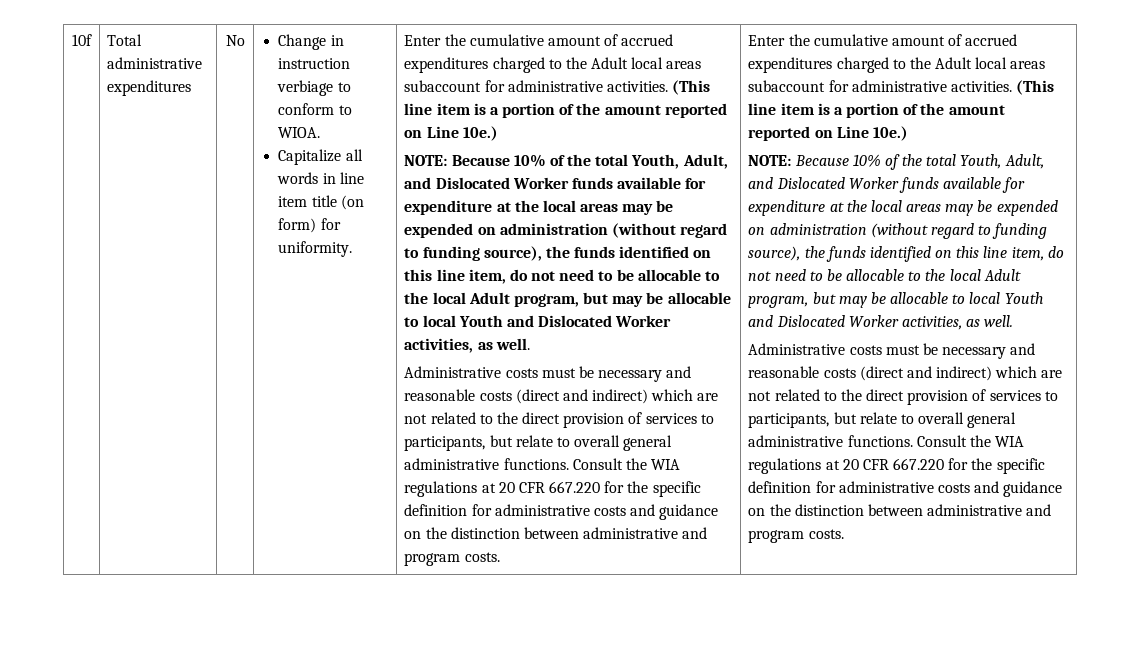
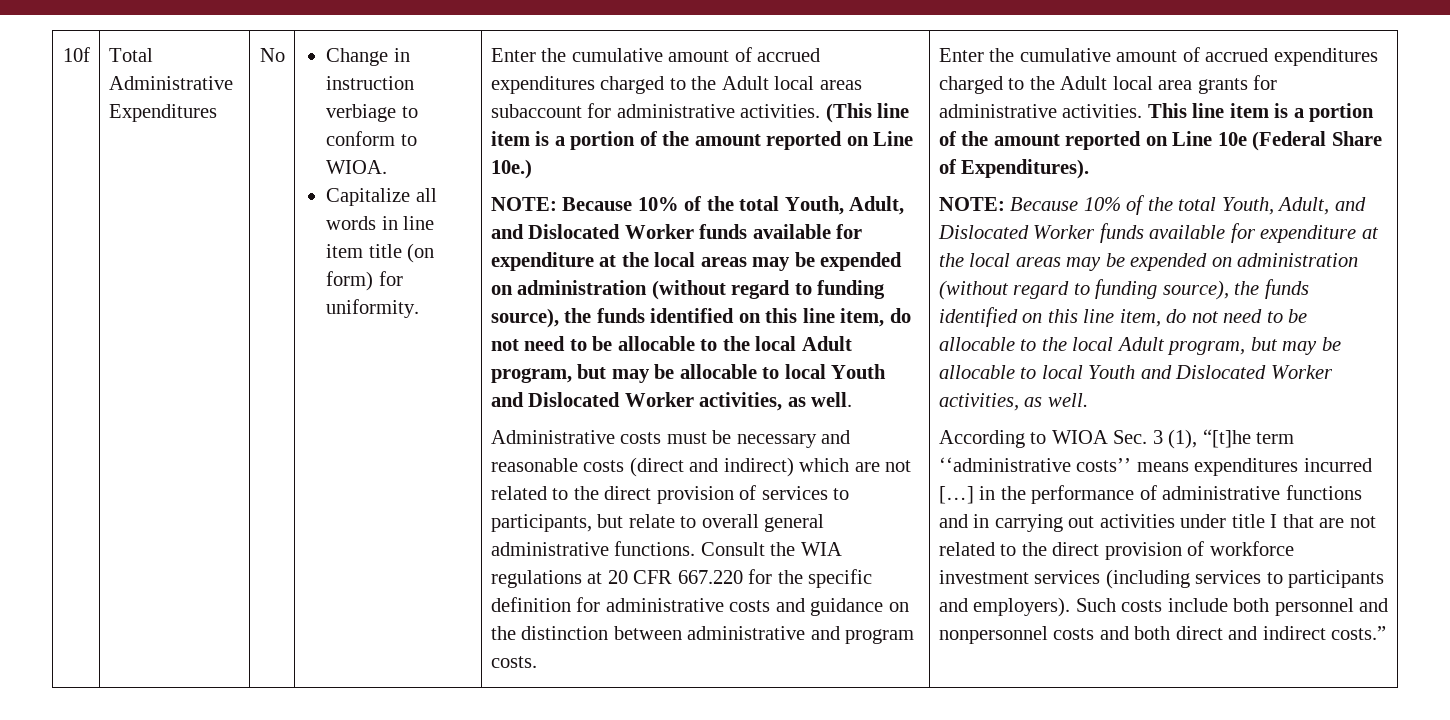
[107,57,203,69] [107,80,192,96] administrative expenditures -> [108,76,233,90] [108,104,217,122] Administrative Expenditures
[1010,61,1046,69] [748,80,1055,95] areas subaccount for administrative activities. (This -> [1158,75,1278,94] [938,103,1187,118] area grants for administrative activities. This
[872,126,908,141] 10e.) -> [1217,131,1382,151] [938,159,1090,179] 10e (Federal Share of Expenditures).
[748,343,1036,359] [748,366,1063,381] [748,389,1058,405] [748,412,1017,428] [748,435,1025,447] [748,458,1045,474] [748,481,1063,497] [748,504,1052,516] [748,529,844,543] Administrative costs must be necessary and reasonable costs (direct and indirect) which are not related to the direct provision of services to participants, but relate to overall general administrative functions. Consult the WIA regulations at 20 CFR 667.220 for the specific definition for administrative costs and guidance on the distinction between administrative and program costs. -> [938,429,1295,449] [938,457,1372,476] [938,485,1362,504] [938,514,1376,532] [938,541,1294,560] [938,569,1385,589] [938,597,1389,617] [938,626,1387,644] According to WIOA Sec. 3 (1), “[t]he term ‘‘administrative costs’’ means expenditures incurred […] in the performance of administrative functions and in carrying out activities under title I that are not related to the direct provision of workforce investment services (including services to participants and employers). Such costs include both personnel and nonpersonnel costs and both direct and indirect costs.”

